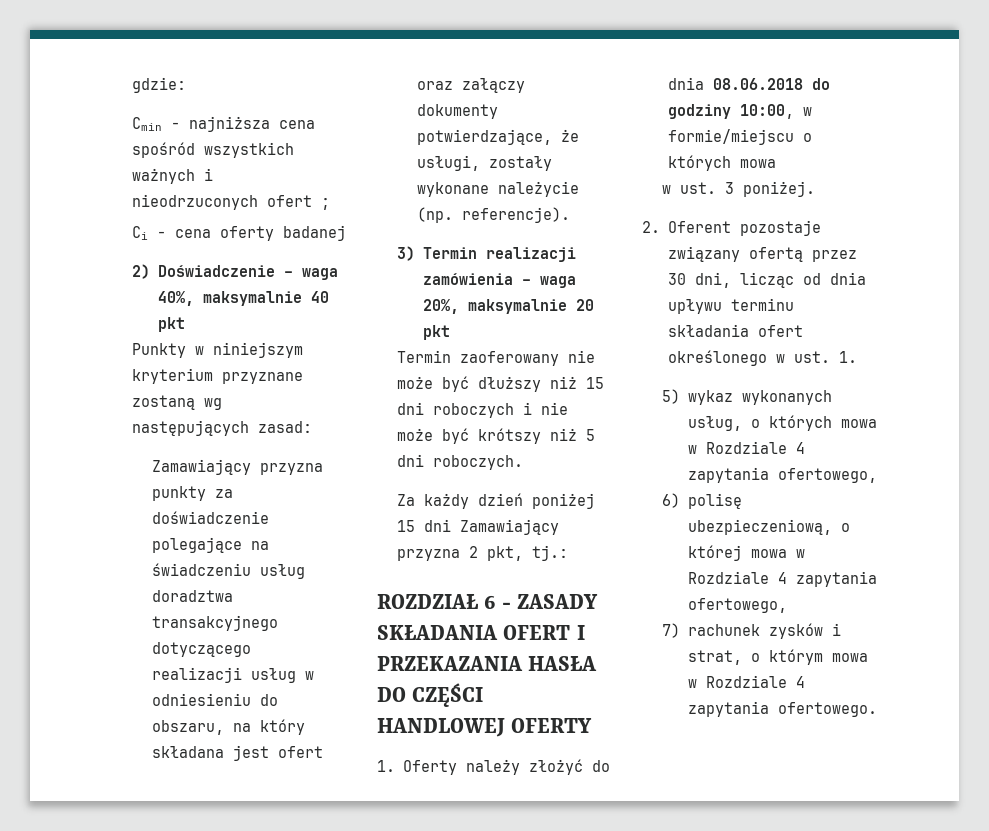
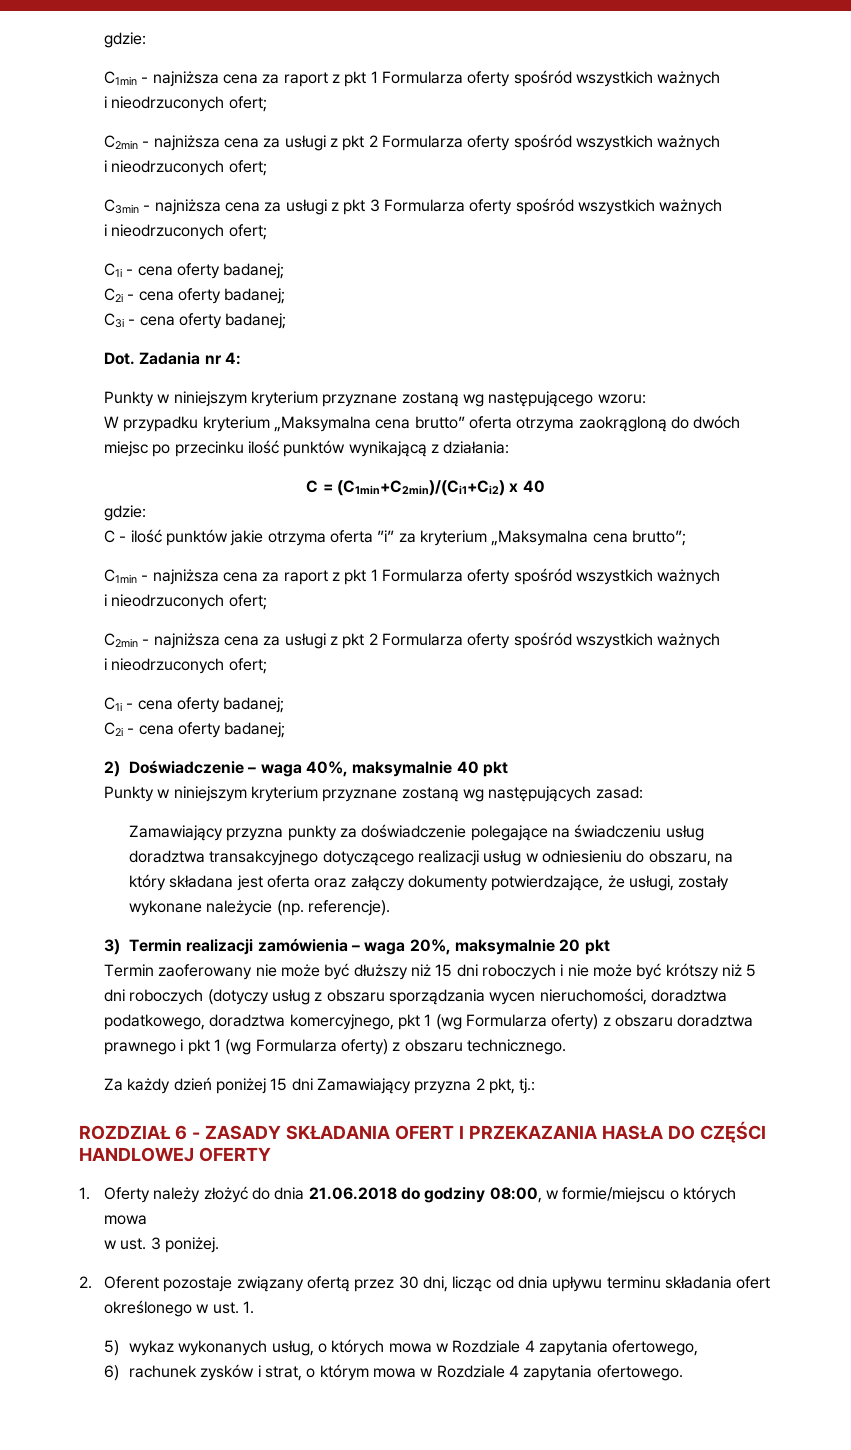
[132,77,187,93] [132,116,316,132] [132,142,295,158] [132,168,214,184] [132,194,331,210] [132,225,347,241] gdzie: // Cmin - najniższa cena spośród wszystkich ważnych i nieodrzuconych ofert ; // Ci - cena oferty badanej -> [104,32,147,48] [104,70,721,87] [104,96,267,112] [104,134,721,151] [104,160,267,176] [104,198,723,215] [104,224,267,240] [104,263,285,279] [104,288,286,304] [104,313,287,329] [104,352,241,365] [104,391,646,407] [104,415,741,432] [104,440,510,457] [306,480,545,496] [104,505,147,521] [104,529,686,546] [104,568,721,585] [104,594,267,610] [104,632,721,649] [104,658,267,674] [104,697,285,713] [104,722,286,738] gdzie: // C1min - najniższa cena za raport z pkt 1 Formularza oferty spośród wszystkich ważnych // i nieodrzuconych ofert; // C2min - najniższa cena za usługi z pkt 2 Formularza oferty spośród wszystkich ważnych // i nieodrzuconych ofert; // C3min - najniższa cena za usługi z pkt 3 Formularza oferty spośród wszystkich ważnych // i nieodrzuconych ofert; // C1i - cena oferty badanej; // C2i - cena oferty badanej; // C3i - cena oferty badanej; // Dot. Zadania nr 4: // Punkty w niniejszym kryterium przyznane zostaną wg następującego wzoru: // W przypadku kryterium „Maksymalna cena brutto” oferta otrzyma zaokrągloną do dwóch miejsc po przecinku ilość punktów wynikającą z działania: // C = (C1min+C2min)/(Ci1+Ci2) x 40 // gdzie: // C - ilość punktów jakie otrzyma oferta ”i” za kryterium „Maksymalna cena brutto”; // C1min - najniższa cena za raport z pkt 1 Formularza oferty spośród wszystkich ważnych // i nieodrzuconych ofert; // C2min - najniższa cena za usługi z pkt 2 Formularza oferty spośród wszystkich ważnych // i nieodrzuconych ofert; // C1i - cena oferty badanej; // C2i - cena oferty badanej;
[278,746,324,758] ofert -> [267,875,311,888] oferta
[433,455,524,470] roboczych. -> [129,988,727,1005] [104,1014,754,1030] [104,1039,566,1055] roboczych (dotyczy usług z obszaru sporządzania wycen nieruchomości, doradztwa podatkowego, doradztwa komercyjnego, pkt 1 (wg Formularza oferty) z obszaru doradztwa prawnego i pkt 1 (wg Formularza oferty) z obszaru technicznego.
[712,78,803,90] 08.06.2018 -> [308,1187,397,1200] 21.06.2018
[739,104,794,119] 10:00, -> [489,1187,542,1203] 08:00,
[687,493,742,509] [687,519,850,535] [687,545,805,561] [687,571,877,587] [687,598,787,613] [662,623,681,638] polisę ubezpieczeniową, o której mowa w Rozdziale 4 zapytania ofertowego, // 7) -> (120, 1373) none

